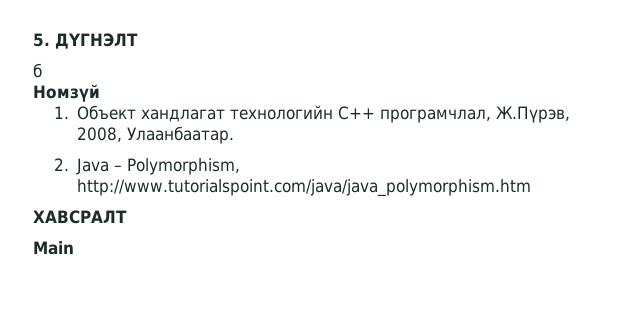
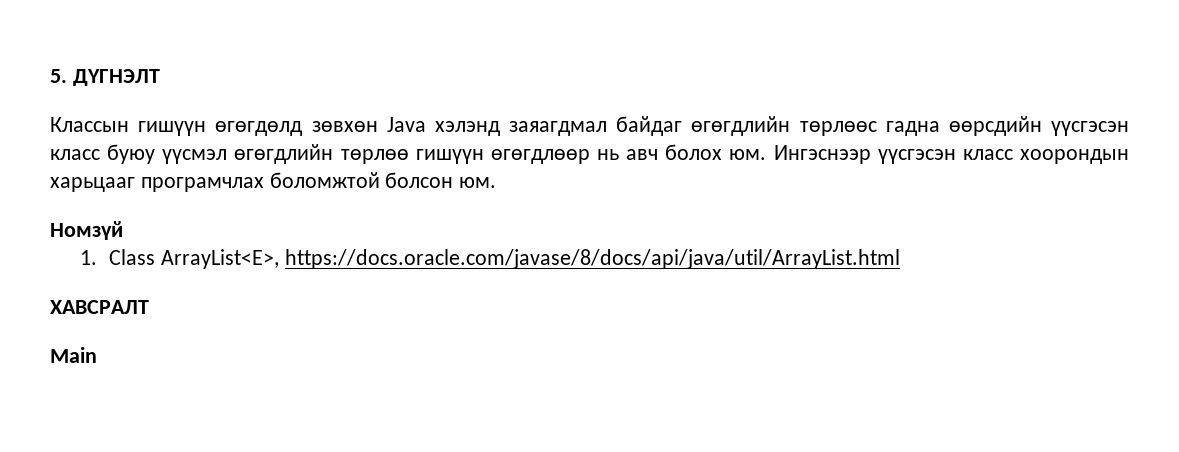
[33,63,42,78] [33,84,100,102] [53,105,570,123] [76,126,234,144] [53,158,240,175] [76,179,531,197] б // Номзүй // 1. Объект хандлагат технологийн С++ програмчлал, Ж.Пүрэв, 2008, Улаанбаатар. // 2. Java – Polymorphism, http://www.tutorialspoint.com/java/java_polymorphism.htm -> [50,116,1129,136] [50,144,1129,164] [50,172,497,192] [50,221,123,240] [79,249,901,269] Классын гишүүн өгөгдөлд зөвхөн Java хэлэнд заяагдмал байдаг өгөгдлийн төрлөөс гадна өөрсдийн үүсгэсэн класс буюу үүсмэл өгөгдлийн төрлөө гишүүн өгөгдлөөр нь авч болох юм. Ингэснээр үүсгэсэн класс хоорондын харьцааг програмчлах боломжтой болсон юм. // Номзүй // 1. Class ArrayList<E>, https://docs.oracle.com/javase/8/docs/api/java/util/ArrayList.html

